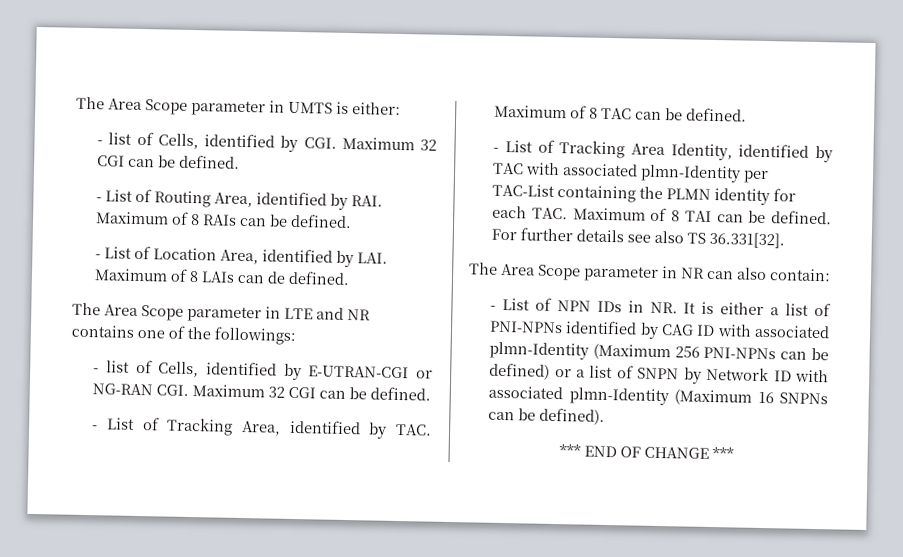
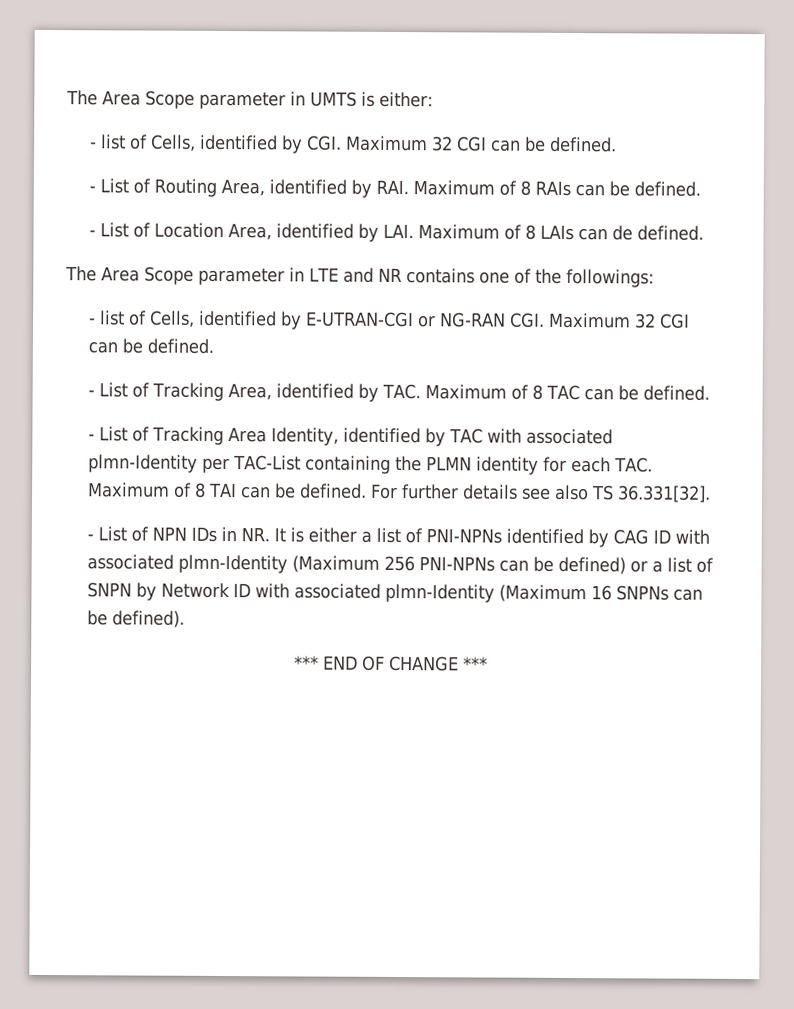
[469,262,831,282] // The Area Scope parameter in NR can also contain: -> (711, 494) none

